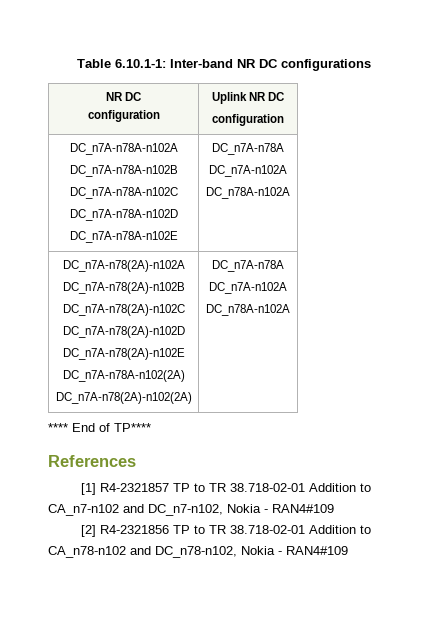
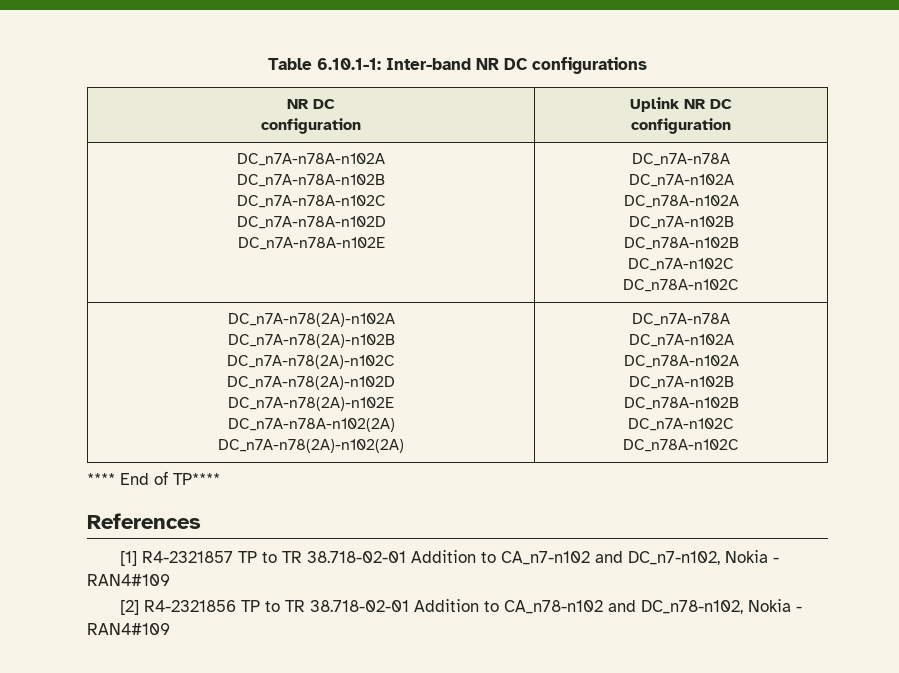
(290, 193) none -> [628,216,734,229] [623,237,739,250] [628,258,734,271] [623,279,739,292] // DC_n7A-n102B // DC_n78A-n102B // DC_n7A-n102C // DC_n78A-n102C
(290, 310) none -> [628,376,734,389] [623,397,739,410] [628,418,734,431] [623,439,739,452] // DC_n7A-n102B // DC_n78A-n102B // DC_n7A-n102C // DC_n78A-n102C

